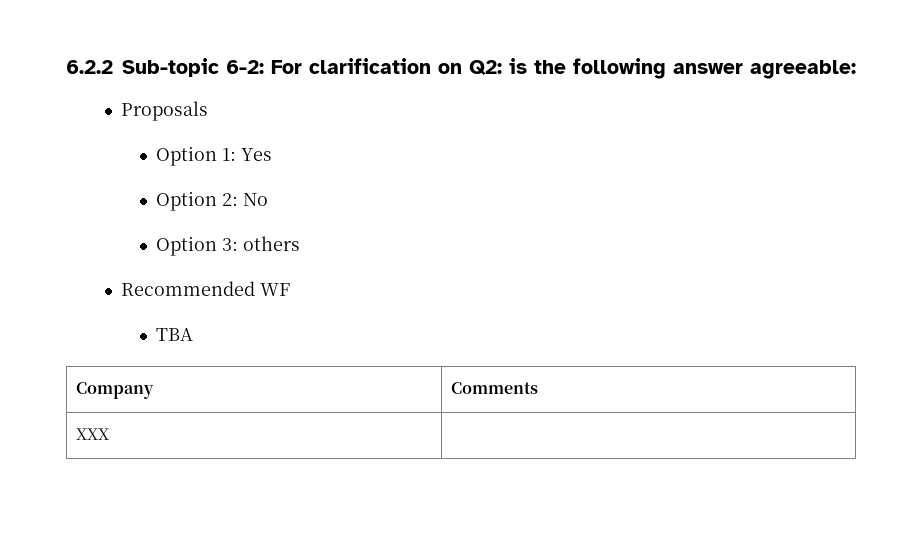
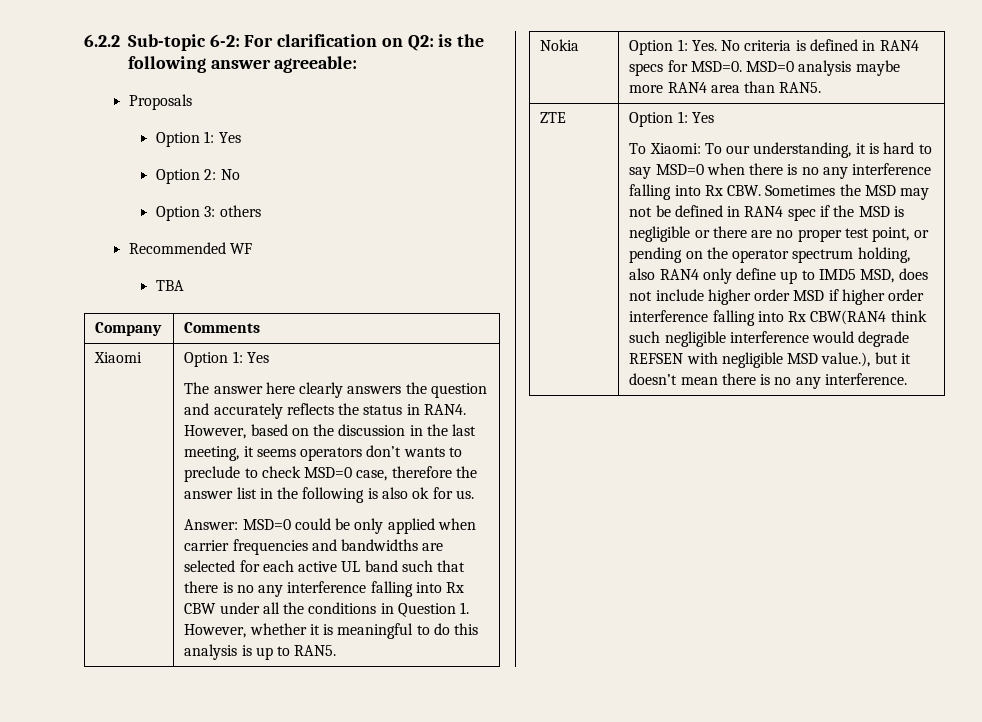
[76,428,110,440] XXX | -> [94,352,143,363] [184,351,269,367] [184,382,488,398] [184,403,467,419] [184,424,477,439] [184,445,463,461] [184,466,478,482] [184,487,475,503] [184,518,477,534] [184,539,444,555] [184,560,466,572] [184,581,465,597] [184,602,470,617] [184,623,479,639] [184,644,337,660] [540,39,580,51] [629,39,919,55] [629,60,900,76] [629,81,822,93] [540,112,567,123] [629,111,714,127] [629,142,932,158] [629,163,932,179] [629,184,930,200] [629,205,905,221] [629,226,929,242] [629,247,910,263] [629,268,928,284] [629,289,925,305] [629,310,927,326] [629,331,910,347] [629,352,912,368] [629,373,908,389] Xiaomi | Option 1: Yes // The answer here clearly answers the question and accurately reflects the status in RAN4. However, based on the discussion in the last meeting, it seems operators don’t wants to preclude to check MSD=0 case, therefore the answer list in the following is also ok for us. // Answer: MSD=0 could be only applied when carrier frequencies and bandwidths are selected for each active UL band such that there is no any interference falling into Rx CBW under all the conditions in Question 1. However, whether it is meaningful to do this analysis is up to RAN5. // Nokia | Option 1: Yes. No criteria is defined in RAN4 specs for MSD=0. MSD=0 analysis maybe more RAN4 area than RAN5. // ZTE | Option 1: Yes // To Xiaomi: To our understanding, it is hard to say MSD=0 when there is no any interference falling into Rx CBW. Sometimes the MSD may not be defined in RAN4 spec if the MSD is negligible or there are no proper test point, or pending on the operator spectrum holding, also RAN4 only define up to IMD5 MSD, does not include higher order MSD if higher order interference falling into Rx CBW(RAN4 think such negligible interference would degrade REFSEN with negligible MSD value.), but it doesn’t mean there is no any interference.

